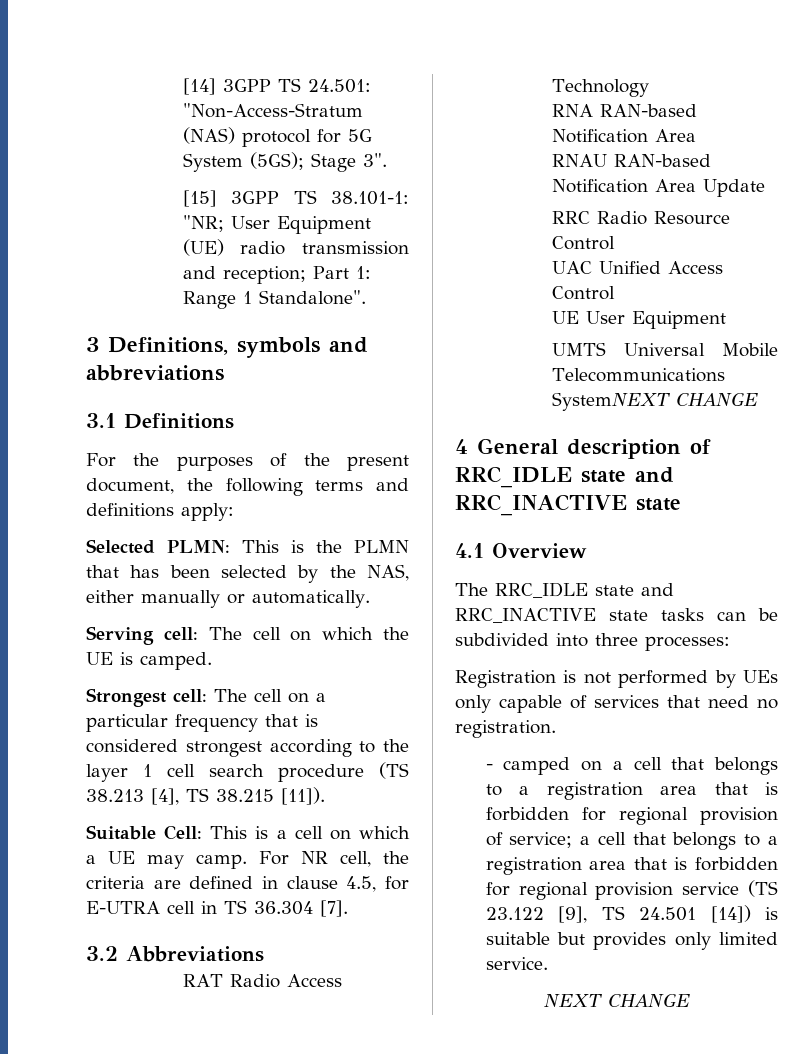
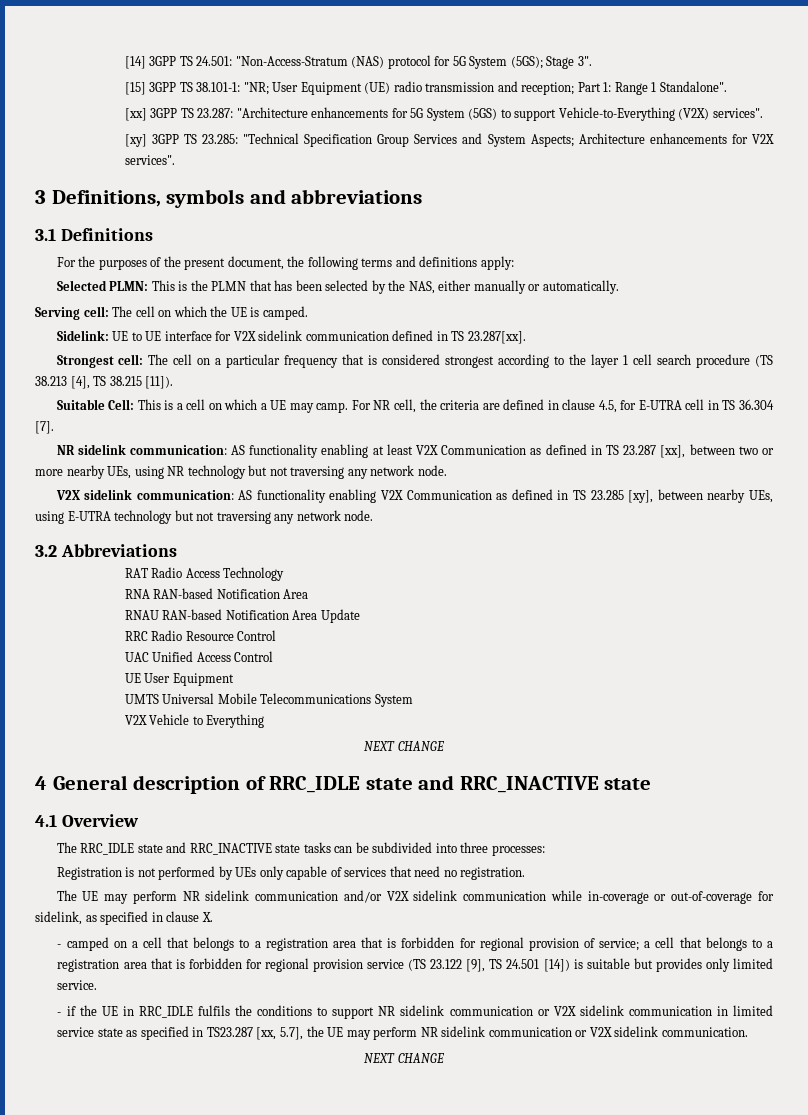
(366, 297) none -> [124,107,763,121] [124,133,774,147] [124,155,175,165] // [xx] 3GPP TS 23.287: "Architecture enhancements for 5G System (5GS) to support Vehicle-to-Everything (V2X) services". // [xy] 3GPP TS 23.285: "Technical Specification Group Services and System Aspects; Architecture enhancements for V2X services".
(212, 661) none -> [56,330,526,344] // Sidelink: UE to UE interface for V2X sidelink communication defined in TS 23.287[xx].
(348, 908) none -> [56,444,775,458] [35,465,447,479] [55,489,774,503] [35,510,374,524] // NR sidelink communication: AS functionality enabling at least V2X Communication as defined in TS 23.287 [xx], between two or more nearby UEs, using NR technology but not traversing any network node. // V2X sidelink communication: AS functionality enabling V2X Communication as defined in TS 23.285 [xy], between nearby UEs, using E-UTRA technology but not traversing any network node.
[551,392,670,411] SystemNEXT -> [374,694,413,707] [124,714,265,728] [364,741,396,751] System // V2X Vehicle to Everything // NEXT
(556, 729) none -> [56,890,775,904] [35,911,213,925] // The UE may perform NR sidelink communication and/or V2X sidelink communication while in-coverage or out-of-coverage for sidelink, as specified in clause X.
(548, 963) none -> [57,1005,773,1019] [57,1026,748,1040] // - if the UE in RRC_IDLE fulfils the conditions to support NR sidelink communication or V2X sidelink communication in limited service state as specified in TS23.287 [xx, 5.7], the UE may perform NR sidelink communication or V2X sidelink communication.

